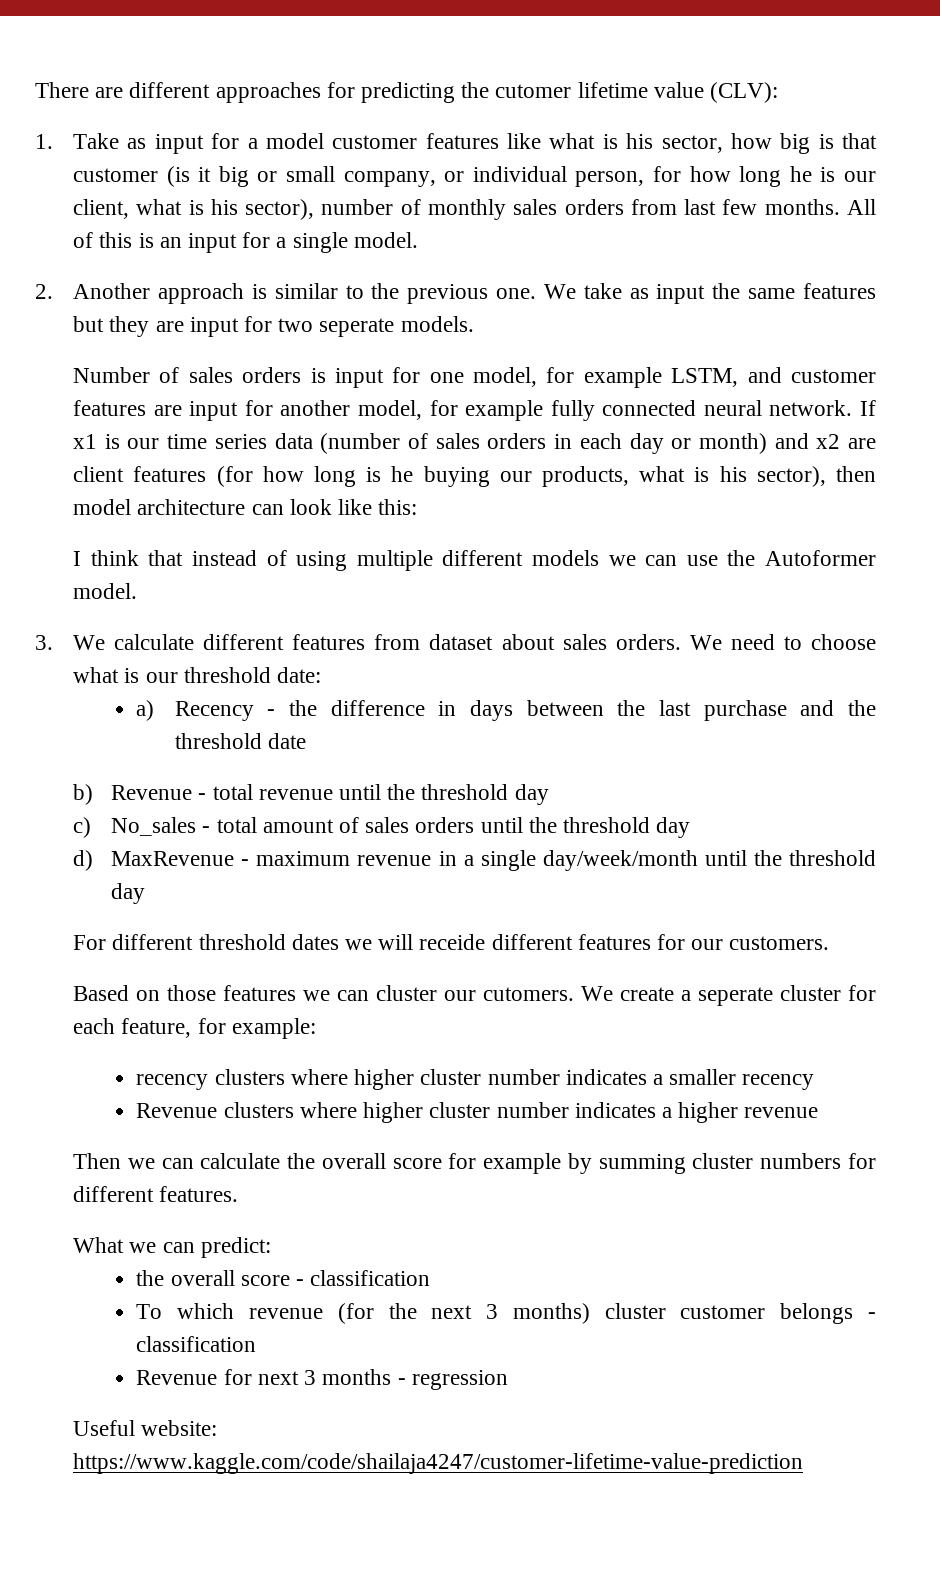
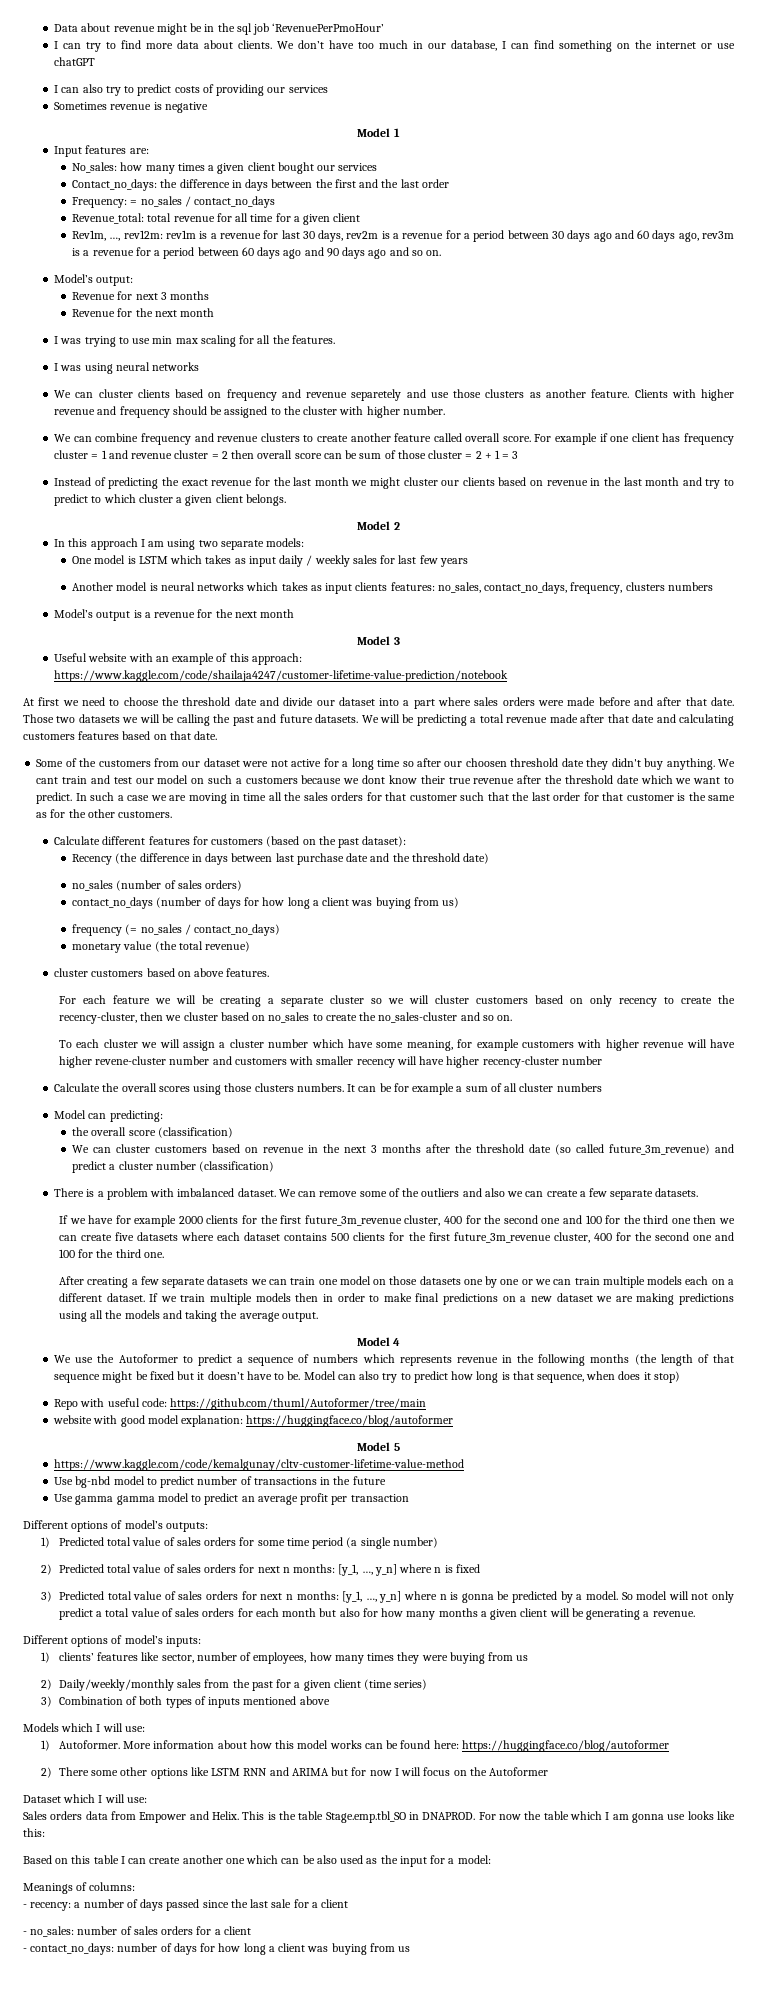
[35,82,779,103] [35,133,878,154] [73,166,877,187] [73,199,877,220] [73,232,418,253] [35,283,877,304] [73,316,474,337] [73,367,876,388] [73,400,876,421] [73,433,876,454] [73,466,876,487] [73,499,418,515] [73,550,877,571] [73,583,138,599] [35,634,876,650] [73,667,321,683] [136,700,276,721] There are different approaches for predicting the cutomer lifetime value (CLV): // 1. Take as input for a model customer features like what is his sector, how big is that customer (is it big or small company, or individual person, for how long he is our client, what is his sector), number of monthly sales orders from last few months. All of this is an input for a single model. // 2. Another approach is similar to the previous one. We take as input the same features but they are input for two seperate models. // Number of sales orders is input for one model, for example LSTM, and customer features are input for another model, for example fully connected neural network. If x1 is our time series data (number of sales orders in each day or month) and x2 are client features (for how long is he buying our products, what is his sector), then model architecture can look like this: // I think that instead of using multiple different models we can use the Autoformer model. // 3. We calculate different features from dataset about sales orders. We need to choose what is our threshold date: // a) Recency - -> [54,23,385,35] [54,40,735,52] [54,57,96,66] [54,84,328,96] [54,102,208,113] [357,128,400,137] [54,145,149,157] [72,162,378,174] [72,179,158,191] Data about revenue might be in the sql job ‘RevenuePerPmoHour’ // I can try to find more data about clients. We don’t have too much in our database, I can find something on the internet or use chatGPT // I can also try to predict costs of providing our services // Sometimes revenue is negative // Model 1 // Input features are: // No_sales: how many times a given client bought our services // Contact_no_days:
[658,700,876,721] [174,733,306,749] [73,784,549,805] [73,817,691,838] [73,850,876,871] [111,883,146,904] [73,934,830,950] [73,985,876,1006] [73,1018,316,1039] [136,1069,815,1090] [136,1102,819,1123] [73,1153,876,1174] [73,1186,239,1202] [73,1237,271,1258] [136,1270,431,1286] [136,1303,877,1324] [136,1336,257,1352] last purchase and the threshold date // b) Revenue - total revenue until the threshold day // c) No_sales - total amount of sales orders until the threshold day // d) MaxRevenue - maximum revenue in a single day/week/month until the threshold day // For different threshold dates we will receide different features for our customers. // Based on those features we can cluster our cutomers. We create a seperate cluster for each feature, for example: // recency clusters where higher cluster number indicates a smaller recency // Revenue clusters where higher cluster number indicates a higher revenue // Then we can calculate the overall score for example by summing cluster numbers for different features. // What we can predict: // the overall score - classification // To which revenue (for the next 3 months) cluster customer belongs - classification -> [334,179,449,188] [72,196,276,208] [72,213,361,225] [72,230,735,242] [72,247,442,259] [54,274,134,286] first and the last order // Frequency: = no_sales / contact_no_days // Revenue_total: total revenue for all time for a given client // Rev1m, …, rev12m: rev1m is a revenue for last 30 days, rev2m is a revenue for a period between 30 days ago and 60 days ago, rev3m is a revenue for a period between 60 days ago and 90 days ago and so on. // Model’s output:
[397,1370,508,1390] [73,1420,218,1436] [73,1453,804,1474] - regression // Useful website: https://www.kaggle.com/code/shailaja4247/customer-lifetime-value-prediction -> [72,308,215,317] [54,335,335,347] [54,362,200,374] [54,389,735,401] [54,406,445,418] [54,433,734,445] [54,450,519,459] [54,477,735,489] [54,494,286,506] [357,521,400,530] [54,538,305,550] [72,555,468,567] [72,582,713,594] [54,609,295,621] [357,636,400,645] [54,653,302,665] [54,670,509,682] [23,697,735,709] [23,714,735,726] [23,731,218,740] [36,758,736,770] [36,775,735,784] [36,792,736,804] [36,809,173,818] [54,836,407,848] [72,853,490,865] [72,880,243,891] [72,897,460,909] [72,924,281,936] [72,941,251,953] [54,968,270,977] [58,995,735,1007] [58,1012,513,1024] [58,1039,735,1051] [58,1056,602,1068] [54,1083,602,1095] [54,1110,163,1122] [72,1127,233,1138] [72,1144,735,1155] [72,1161,275,1173] [54,1188,699,1200] [58,1215,736,1227] [58,1232,734,1243] [58,1249,164,1258] [58,1276,734,1288] [58,1293,735,1305] [58,1310,318,1322] [356,1337,401,1346] [54,1354,735,1366] [54,1371,680,1383] [54,1398,427,1410] [53,1415,454,1427] [357,1442,400,1451] [54,1459,465,1471] [54,1476,386,1488] [54,1493,409,1505] [23,1520,208,1532] [40,1537,438,1549] [40,1564,480,1576] [40,1591,734,1603] [58,1608,695,1620] [23,1635,201,1647] [40,1652,529,1664] [40,1679,428,1691] [40,1696,330,1708] [23,1723,145,1732] [40,1740,669,1752] [40,1767,549,1779] [23,1794,147,1803] [23,1811,736,1823] [23,1828,45,1837] [23,1855,491,1867] [23,1882,136,1894] [23,1899,349,1911] [23,1926,251,1937] [23,1943,411,1955] // Revenue for the next month // I was trying to use min max scaling for all the features. // I was using neural networks // We can cluster clients based on frequency and revenue separetely and use those clusters as another feature. Clients with higher revenue and frequency should be assigned to the cluster with higher number. // We can combine frequency and revenue clusters to create another feature called overall score. For example if one client has frequency cluster = 1 and revenue cluster = 2 then overall score can be sum of those cluster = 2 + 1 = 3 // Instead of predicting the exact revenue for the last month we might cluster our clients based on revenue in the last month and try to predict to which cluster a given client belongs. // Model 2 // In this approach I am using two separate models: // One model is LSTM which takes as input daily / weekly sales for last few years // Another model is neural networks which takes as input clients features: no_sales, contact_no_days, frequency, clusters numbers // Model’s output is a revenue for the next month // Model 3 // Useful website with an example of this approach: https://www.kaggle.com/code/shailaja4247/customer-lifetime-value-prediction/notebook // At first we need to choose the threshold date and divide our dataset into a part where sales orders were made before and after that date. Those two datasets we will be calling the past and future datasets. We will be predicting a total revenue made after that date and calculating customers features based on that date. // Some of the customers from our dataset were not active for a long time so after our choosen threshold date they didn't buy anything. We cant train and test our model on such a customers because we dont know their true revenue after the threshold date which we want to predict. In such a case we are moving in time all the sales orders for that customer such that the last order for that customer is the same as for the other customers. // Calculate different features for customers (based on the past dataset): // Recency (the difference in days between last purchase date and the threshold date) // no_sales (number of sales orders) // contact_no_days (number of days for how long a client was buying from us) // frequency (= no_sales / contact_no_days) // monetary value (the total revenue) // cluster customers based on above features. // For each feature we will be creating a separate cluster so we will cluster customers based on only recency to create the recency-cluster, then we cluster based on no_sales to create the no_sales-cluster and so on. // To each cluster we will assign a cluster number which have some meaning, for example customers with higher revenue will have higher revene-cluster number and customers with smaller recency will have higher recency-cluster number // Calculate the overall scores using those clusters numbers. It can be for example a sum of all cluster numbers // Model can predicting: // the overall score (classification) // We can cluster customers based on revenue in the next 3 months after the threshold date (so called future_3m_revenue) and predict a cluster number (classification) // There is a problem with imbalanced dataset. We can remove some of the outliers and also we can create a few separate datasets. // If we have for example 2000 clients for the first future_3m_revenue cluster, 400 for the second one and 100 for the third one then we can create five datasets where each dataset contains 500 clients for the first future_3m_revenue cluster, 400 for the second one and 100 for the third one. // After creating a few separate datasets we can train one model on those datasets one by one or we can train multiple models each on a different dataset. If we train multiple models then in order to make final predictions on a new dataset we are making predictions using all the models and taking the average output. // Model 4 // We use the Autoformer to predict a sequence of numbers which represents revenue in the following months (the length of that sequence might be fixed but it doesn’t have to be. Model can also try to predict how long is that sequence, when does it stop) // Repo with useful code: https://github.com/thuml/Autoformer/tree/main // website with good model explanation: https://huggingface.co/blog/autoformer // Model 5 // https://www.kaggle.com/code/kemalgunay/cltv-customer-lifetime-value-method // Use bg-nbd model to predict number of transactions in the future // Use gamma gamma model to predict an average profit per transaction // Different options of model’s outputs: // 1) Predicted total value of sales orders for some time period (a single number) // 2) Predicted total value of sales orders for next n months: [y_1, …, y_n] where n is fixed // 3) Predicted total value of sales orders for next n months: [y_1, …, y_n] where n is gonna be predicted by a model. So model will not only predict a total value of sales orders for each month but also for how many months a given client will be generating a revenue. // Different options of model’s inputs: // 1) clients’ features like sector, number of employees, how many times they were buying from us // 2) Daily/weekly/monthly sales from the past for a given client (time series) // 3) Combination of both types of inputs mentioned above // Models which I will use: // 1) Autoformer. More information about how this model works can be found here: https://huggingface.co/blog/autoformer // 2) There some other options like LSTM RNN and ARIMA but for now I will focus on the Autoformer // Dataset which I will use: // Sales orders data from Empower and Helix. This is the table Stage.emp.tbl_SO in DNAPROD. For now the table which I am gonna use looks like this: // Based on this table I can create another one which can be also used as the input for a model: // Meanings of columns: // - recency: a number of days passed since the last sale for a client // - no_sales: number of sales orders for a client // - contact_no_days: number of days for how long a client was buying from us

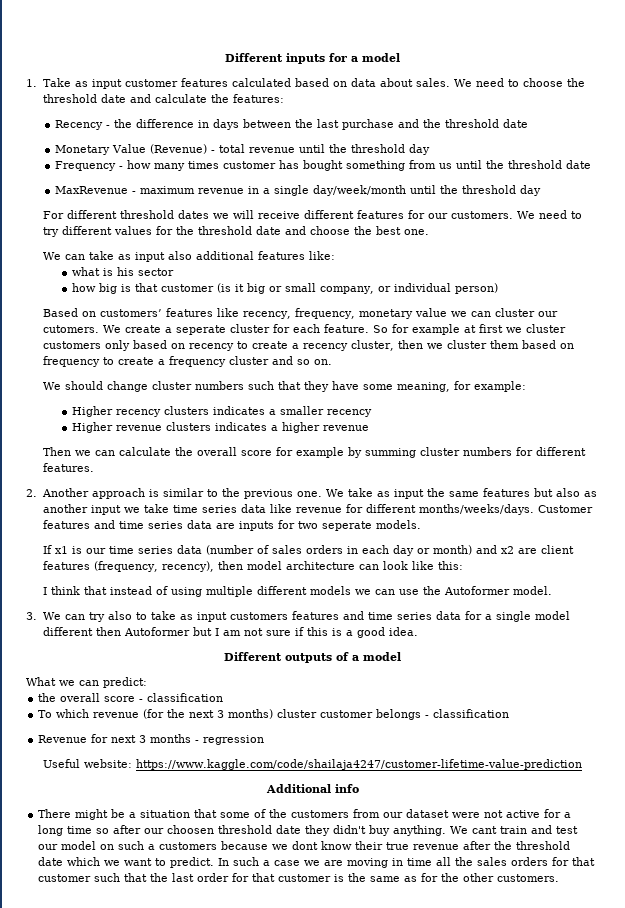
[54,23,385,35] [54,40,735,52] [54,57,96,66] [54,84,328,96] [54,102,208,113] [357,128,400,137] [54,145,149,157] [72,162,378,174] [72,179,449,191] [72,196,276,208] [72,213,361,225] [72,230,735,242] [72,247,442,259] [54,274,134,286] [72,291,210,300] [72,308,215,317] [54,335,335,347] [54,362,200,374] [54,389,735,401] [54,406,445,418] [54,433,734,445] [54,450,519,459] [54,477,735,489] [54,494,286,506] [357,521,400,530] [54,538,305,550] [72,555,468,567] [72,582,713,594] [54,609,295,621] [357,636,400,645] [54,653,302,665] [54,670,509,682] [23,697,79,706] Data about revenue might be in the sql job ‘RevenuePerPmoHour’ // I can try to find more data about clients. We don’t have too much in our database, I can find something on the internet or use chatGPT // I can also try to predict costs of providing our services // Sometimes revenue is negative // Model 1 // Input features are: // No_sales: how many times a given client bought our services // Contact_no_days: the difference in days between the first and the last order // Frequency: = no_sales / contact_no_days // Revenue_total: total revenue for all time for a given client // Rev1m, …, rev12m: rev1m is a revenue for last 30 days, rev2m is a revenue for a period between 30 days ago and 60 days ago, rev3m is a revenue for a period between 60 days ago and 90 days ago and so on. // Model’s output: // Revenue for next 3 months // Revenue for the next month // I was trying to use min max scaling for all the features. // I was using neural networks // We can cluster clients based on frequency and revenue separetely and use those clusters as another feature. Clients with higher revenue and frequency should be assigned to the cluster with higher number. // We can combine frequency and revenue clusters to create another feature called overall score. For example if one client has frequency cluster = 1 and revenue cluster = 2 then overall score can be sum of those cluster = 2 + 1 = 3 // Instead of predicting the exact revenue for the last month we might cluster our clients based on revenue in the last month and try to predict to which cluster a given client belongs. // Model 2 // In this approach I am using two separate models: // One model is LSTM which takes as input daily / weekly sales for last few years // Another model is neural networks which takes as input clients features: no_sales, contact_no_days, frequency, clusters numbers // Model’s output is a revenue for the next month // Model 3 // Useful website with an example of this approach: https://www.kaggle.com/code/shailaja4247/customer-lifetime-value-prediction/notebook // At first we -> [225,53,400,64] [26,78,473,89] Different inputs for a model // 1. Take as input customer features calculated based on data about sales. We
[283,697,735,709] [23,714,735,726] [23,731,218,740] [36,759,64,767] divide our dataset into a part where sales orders were made before and after that date. Those two datasets we will be calling the past and future datasets. We will be predicting a total revenue made after that date and calculating customers features based on that date. // Some -> [155,94,285,103] [55,119,529,130] [55,144,431,155] [55,160,592,171] [55,185,542,196] [43,210,583,219] [43,226,430,237] [43,251,336,262] [72,267,175,276] [72,283,499,294] [43,308,559,319] [43,324,567,335] [43,340,575,351] [43,356,333,367] [43,381,527,392] [72,406,373,417] [72,422,370,433] [43,447,587,458] [43,463,95,472] [26,488,598,499] [43,504,594,515] [43,520,422,531] [43,545,575,556] [43,561,464,572] [43,586,553,597] [26,611,571,622] [43,627,419,638] [224,652,401,663] [26,677,147,688] [38,693,224,702] [38,709,510,720] [38,734,265,745] [43,759,583,770] [265,784,359,793] [38,809,251,820] calculate the features: // Recency - the difference in days between the last purchase and the threshold date // Monetary Value (Revenue) - total revenue until the threshold day // Frequency - how many times customer has bought something from us until the threshold date // MaxRevenue - maximum revenue in a single day/week/month until the threshold day // For different threshold dates we will receive different features for our customers. We need to try different values for the threshold date and choose the best one. // We can take as input also additional features like: // what is his sector // how big is that customer (is it big or small company, or individual person) // Based on customers’ features like recency, frequency, monetary value we can cluster our cutomers. We create a seperate cluster for each feature. So for example at first we cluster customers only based on recency to create a recency cluster, then we cluster them based on frequency to create a frequency cluster and so on. // We should change cluster numbers such that they have some meaning, for example: // Higher recency clusters indicates a smaller recency // Higher revenue clusters indicates a higher revenue // Then we can calculate the overall score for example by summing cluster numbers for different features. // 2. Another approach is similar to the previous one. We take as input the same features but also as another input we take time series data like revenue for different months/weeks/days. Customer features and time series data are inputs for two seperate models. // If x1 is our time series data (number of sales orders in each day or month) and x2 are client features (frequency, recency), then model architecture can look like this: // I think that instead of using multiple different models we can use the Autoformer model. // 3. We can try also to take as input customers features and time series data for a single model different then Autoformer but I am not sure if this is a good idea. // Different outputs of a model // What we can predict: // the overall score - classification // To which revenue (for the next 3 months) cluster customer belongs - classification // Revenue for next 3 months - regression // Useful website: https://www.kaggle.com/code/shailaja4247/customer-lifetime-value-prediction // Additional info // There might be a situation that some
[54,836,407,848] [72,853,490,865] [72,880,243,891] [72,897,460,909] [72,924,281,936] [72,941,251,953] [54,968,270,977] [58,995,735,1007] [58,1012,513,1024] [58,1039,735,1051] [58,1056,602,1068] [54,1083,602,1095] [54,1110,163,1122] [72,1127,233,1138] [72,1144,735,1155] [72,1161,275,1173] [54,1188,699,1200] [58,1215,736,1227] [58,1232,734,1243] [58,1249,164,1258] [58,1276,734,1288] [58,1293,735,1305] [58,1310,318,1322] [356,1337,401,1346] [54,1354,735,1366] [54,1371,680,1383] [54,1398,427,1410] [53,1415,454,1427] [357,1442,400,1451] [54,1459,465,1471] [54,1476,386,1488] [54,1493,409,1505] [23,1520,208,1532] [40,1537,438,1549] [40,1564,480,1576] [40,1591,734,1603] [58,1608,695,1620] [23,1635,201,1647] [40,1652,529,1664] [40,1679,428,1691] [40,1696,330,1708] [23,1723,145,1732] [40,1740,669,1752] [40,1767,549,1779] [23,1794,147,1803] [23,1811,736,1823] [23,1828,45,1837] [23,1855,491,1867] [23,1882,136,1894] [23,1899,349,1911] [23,1926,251,1937] [23,1943,411,1955] // Calculate different features for customers (based on the past dataset): // Recency (the difference in days between last purchase date and the threshold date) // no_sales (number of sales orders) // contact_no_days (number of days for how long a client was buying from us) // frequency (= no_sales / contact_no_days) // monetary value (the total revenue) // cluster customers based on above features. // For each feature we will be creating a separate cluster so we will cluster customers based on only recency to create the recency-cluster, then we cluster based on no_sales to create the no_sales-cluster and so on. // To each cluster we will assign a cluster number which have some meaning, for example customers with higher revenue will have higher revene-cluster number and customers with smaller recency will have higher recency-cluster number // Calculate the overall scores using those clusters numbers. It can be for example a sum of all cluster numbers // Model can predicting: // the overall score (classification) // We can cluster customers based on revenue in the next 3 months after the threshold date (so called future_3m_revenue) and predict a cluster number (classification) // There is a problem with imbalanced dataset. We can remove some of the outliers and also we can create a few separate datasets. // If we have for example 2000 clients for the first future_3m_revenue cluster, 400 for the second one and 100 for the third one then we can create five datasets where each dataset contains 500 clients for the first future_3m_revenue cluster, 400 for the second one and 100 for the third one. // After creating a few separate datasets we can train one model on those datasets one by one or we can train multiple models each on a different dataset. If we train multiple models then in order to make final predictions on a new dataset we are making predictions using all the models and taking the average output. // Model 4 // We use the Autoformer to predict a sequence of numbers which represents revenue in the following months (the length of that sequence might be fixed but it doesn’t have to be. Model can also try to predict how long is that sequence, when does it stop) // Repo with useful code: https://github.com/thuml/Autoformer/tree/main // website with good model explanation: https://huggingface.co/blog/autoformer // Model 5 // https://www.kaggle.com/code/kemalgunay/cltv-customer-lifetime-value-method // Use bg-nbd model to predict number of transactions in the future // Use gamma gamma model to predict an average profit per transaction // Different options of model’s outputs: // 1) Predicted total value of sales orders for some time period (a single number) // 2) Predicted total value of sales orders for next n months: [y_1, …, y_n] where n is fixed // 3) Predicted total value of sales orders for next n months: [y_1, …, y_n] where n is gonna be predicted by a model. So model will not only predict a total value of sales orders for each month but also for how many months a given client will be generating a revenue. // Different options of model’s inputs: // 1) clients’ features like sector, number of employees, how many times they were buying from us // 2) Daily/weekly/monthly sales from the past for a given client (time series) // 3) Combination of both types of inputs mentioned above // Models which I will use: // 1) Autoformer. More information about how this model works can be found here: https://huggingface.co/blog/autoformer // 2) There some other options like LSTM RNN and ARIMA but for now I will focus on the Autoformer // Dataset which I will use: // Sales orders data from Empower and Helix. This is the table Stage.emp.tbl_SO in DNAPROD. For now the table which I am gonna use looks like this: // Based on this table I can create another one which can be also used as the input for a model: // Meanings of columns: // - recency: a number of days passed since the last sale for a client // - no_sales: number of sales orders for a client // - contact_no_days: number of days for how long a client was buying from us -> (560, 878) none

